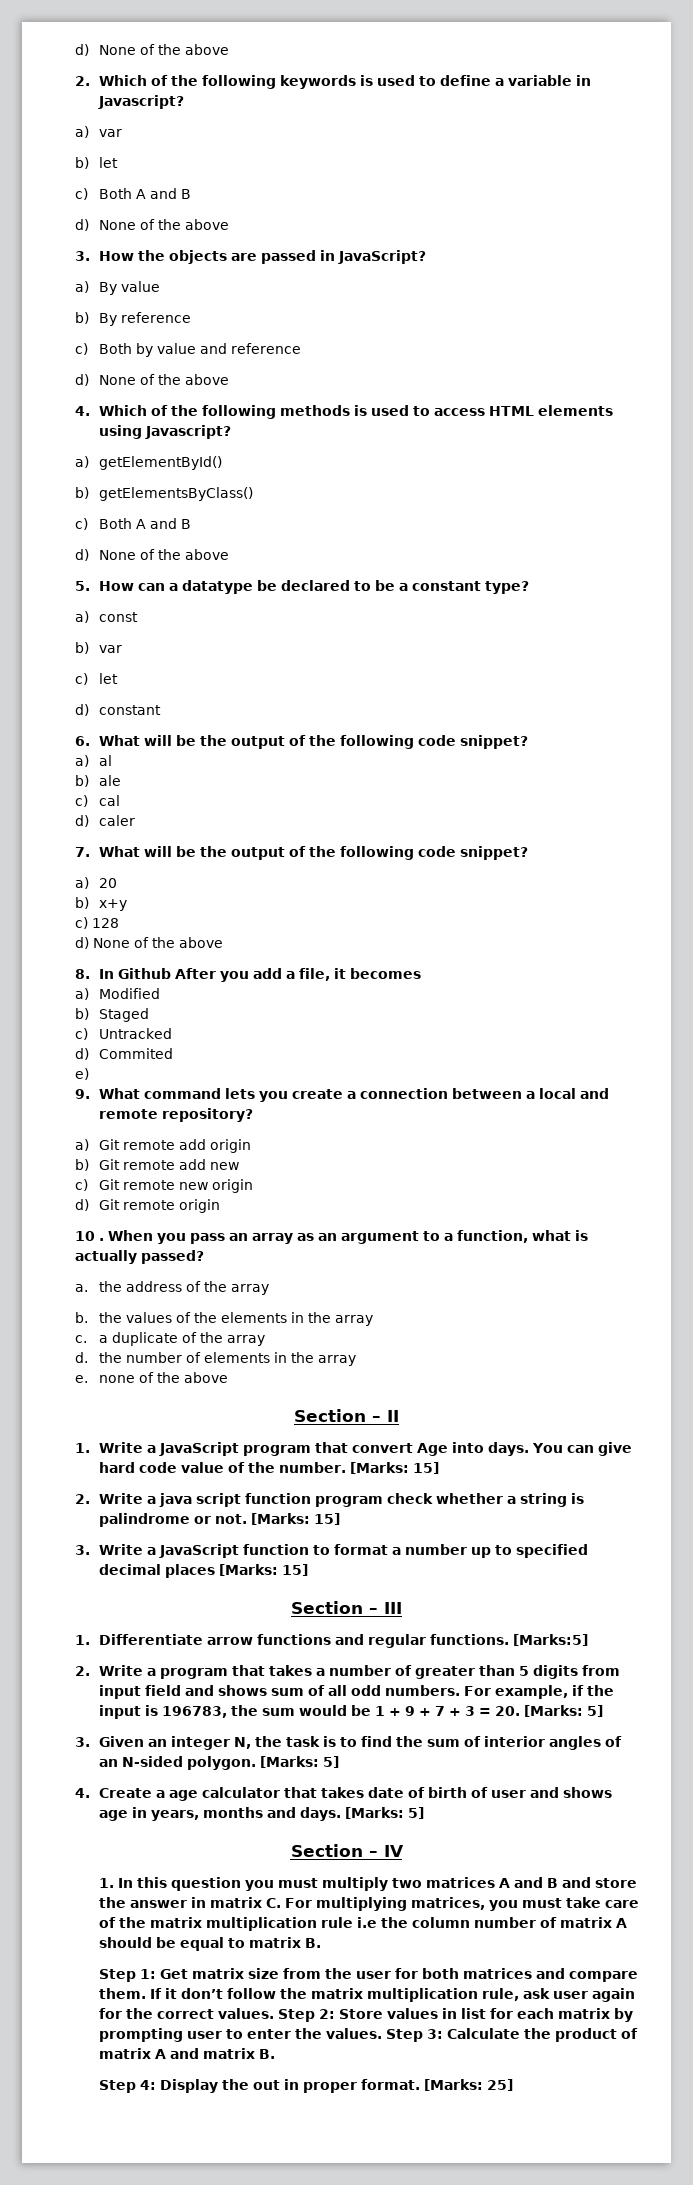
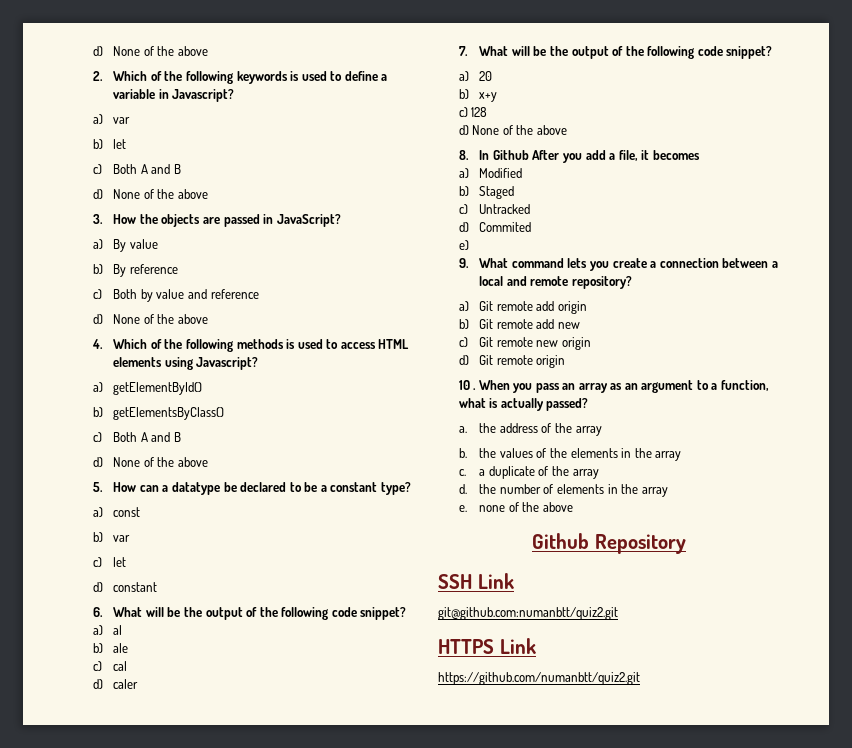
[294,1409,399,1422] [75,1442,633,1456] [99,1462,440,1474] [75,1493,585,1507] [99,1513,341,1527] [75,1544,589,1558] [99,1564,309,1578] [291,1601,402,1614] [75,1634,589,1648] [75,1665,621,1679] [99,1685,615,1699] [99,1705,604,1719] [75,1736,623,1750] [99,1756,340,1770] [75,1787,613,1801] [99,1807,425,1821] [290,1844,404,1857] [99,1877,638,1891] [99,1897,640,1911] [99,1917,628,1931] [99,1937,322,1951] [99,1968,639,1982] [99,1988,636,2002] [99,2008,634,2022] [99,2028,639,2042] [99,2048,276,2059] [99,2079,514,2093] Section – II // 1. Write a JavaScript program that convert Age into days. You can give hard code value of the number. [Marks: 15] // 2. Write a java script function program check whether a string is palindrome or not. [Marks: 15] // 3. Write a JavaScript function to format a number up to specified decimal places [Marks: 15] // Section – III // 1. Differentiate arrow functions and regular functions. [Marks:5] // 2. Write a program that takes a number of greater than 5 digits from input field and shows sum of all odd numbers. For example, if the input is 196783, the sum would be 1 + 9 + 7 + 3 = 20. [Marks: 5] // 3. Given an integer N, the task is to find the sum of interior angles of an N-sided polygon. [Marks: 5] // 4. Create a age calculator that takes date of birth of user and shows age in years, months and days. [Marks: 5] // Section – IV // 1. In this question you must multiply two matrices A and B and store the answer in matrix C. For multiplying matrices, you must take care of the matrix multiplication rule i.e the column number of matrix A should be equal to matrix B. // Step 1: Get matrix size from the user for both matrices and compare them. If it don’t follow the matrix multiplication rule, ask user again for the correct values. Step 2: Store values in list for each matrix by prompting user to enter the values. Step 3: Calculate the product of matrix A and matrix B. // Step 4: Display the out in proper format. [Marks: 25] -> [532,533,686,554] [438,573,514,589] [438,607,618,620] [438,638,536,654] [438,672,640,685] Github Repository // SSH Link // git@github.com:numanbtt/quiz2.git // HTTPS Link // https://github.com/numanbtt/quiz2.git

